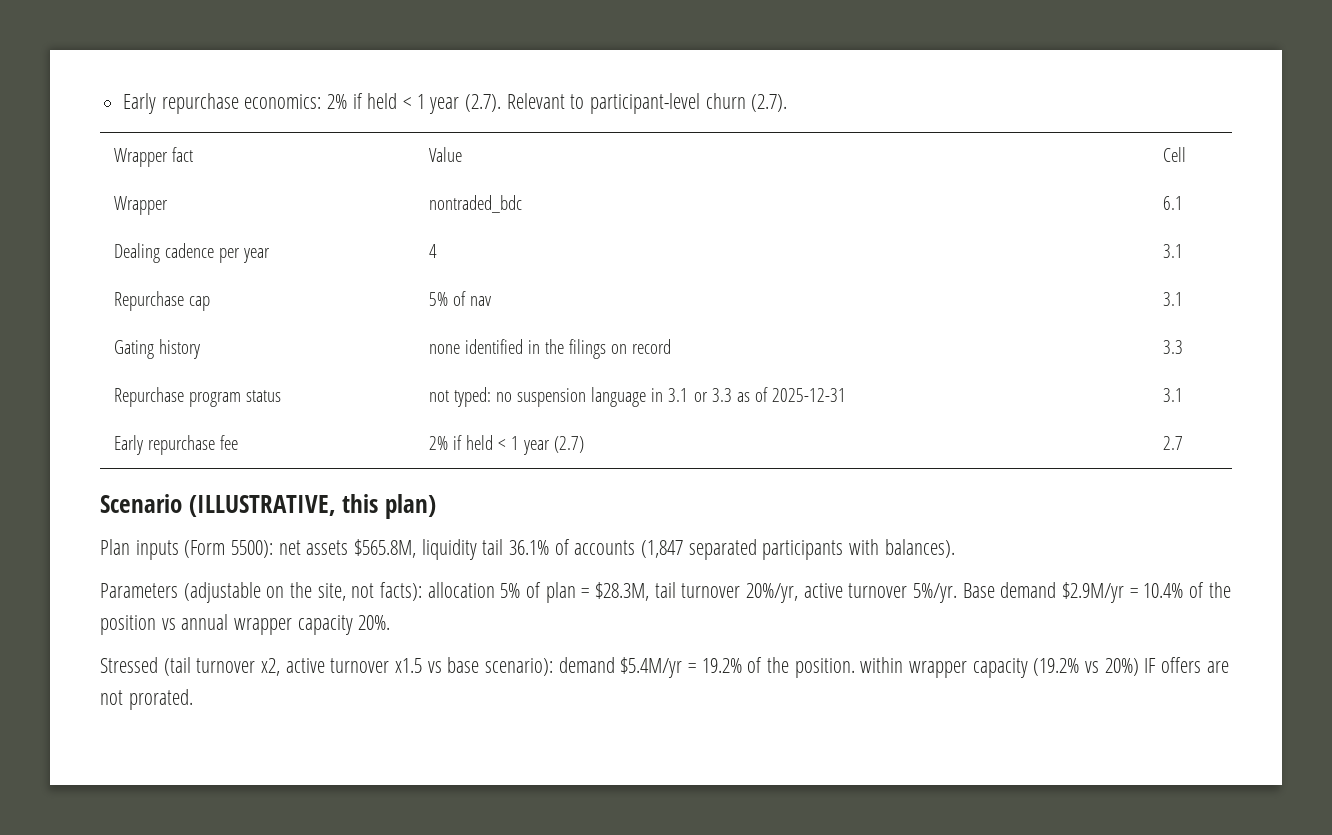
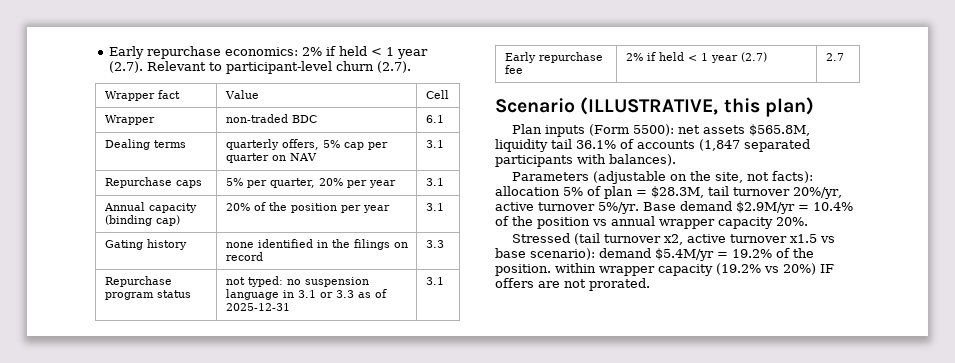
[428,195,522,213] nontraded_bdc -> [225,114,317,123] non-traded BDC
[164,243,271,263] [428,244,437,258] cadence per year | 4 -> [153,140,186,148] [225,139,388,150] [225,153,317,163] terms | quarterly offers, 5% cap per quarter on NAV
[188,296,210,311] [428,291,491,306] cap | 5% of nav -> [175,180,202,188] [225,178,397,188] [425,178,444,186] [103,202,197,213] [104,215,180,226] [225,202,390,213] caps | 5% per quarter, 20% per year | 3.1 // Annual capacity (binding cap) | 20% of the position per year

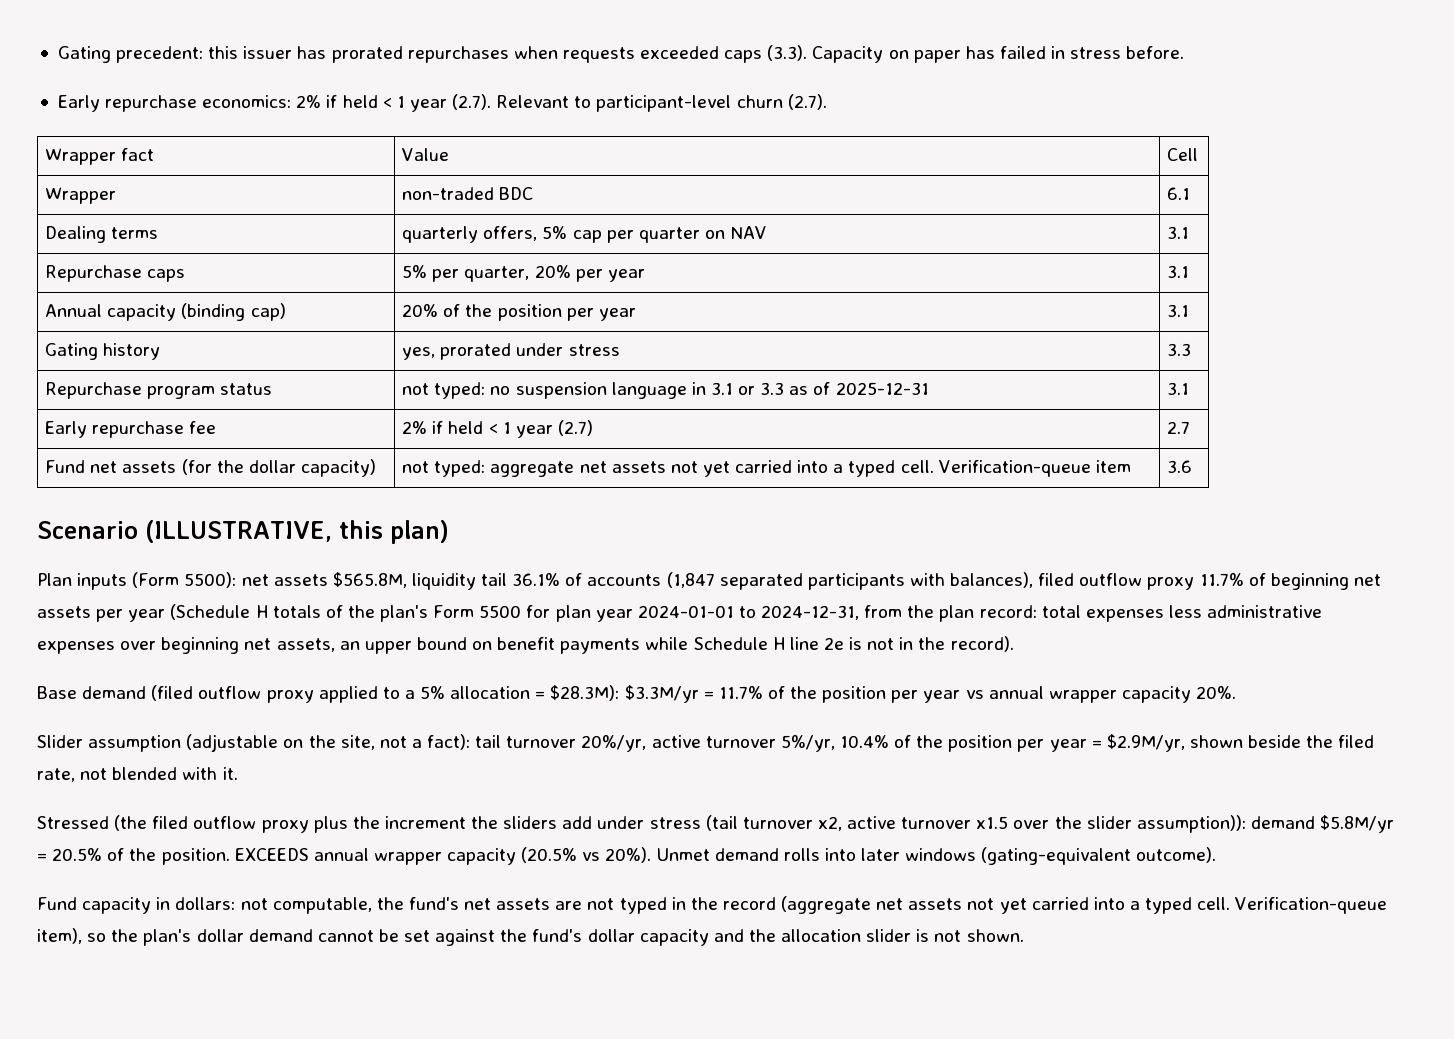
(108, 52) none -> [57,45,1185,63] Gating precedent: this issuer has prorated repurchases when requests exceeded caps (3.3). Capacity on paper has failed in stress before. //
[225,239,408,250] [225,252,263,261] none identified in the filings on record -> [402,343,620,360] yes, prorated under stress
(844, 57) none -> [45,459,376,477] [402,460,1131,477] [1167,460,1193,473] // Fund net assets (for the dollar capacity) | not typed: aggregate net assets not yet carried into a typed cell. Verification-queue item | 3.6
[609,154,676,166] [512,171,814,184] [495,186,842,199] [495,201,853,214] [495,216,590,229] balances). // Parameters (adjustable on the site, not facts): allocation 5% of plan = $28.3M, tail turnover 20%/yr, active turnover 5%/yr. Base demand $2.9M/yr = 10.4% of the position -> [950,572,1381,590] [37,604,1323,622] [37,636,1014,654] [37,685,961,703] balances), filed outflow proxy 11.7% of beginning net assets per year (Schedule H totals of the plan's Form 5500 for plan year 2024-01-01 to 2024-12-31, from the plan record: total expenses less administrative expenses over beginning net assets, an upper bound on benefit payments while Schedule H line 2e is not in the record). // Base demand (filed outflow proxy applied to a 5% allocation = $28.3M): $3.3M/yr = 11.7% of the position per year
[512,233,571,243] Stressed -> [37,734,1375,752] [37,767,238,782] [37,815,701,833] Slider assumption (adjustable on the site, not a fact): tail turnover 20%/yr, active turnover 5%/yr, 10.4% of the position per year = $2.9M/yr, shown beside the filed rate, not blended with it. // Stressed (the filed outflow proxy plus the increment the sliders add under stress
[820,236,836,243] [495,248,814,261] [495,263,834,276] [495,278,650,291] vs base scenario): demand $5.4M/yr = 19.2% of the position. within wrapper capacity (19.2% vs 20%) IF offers are not prorated. -> [1013,815,1395,833] [37,847,1217,865] [37,896,1388,914] [37,928,1024,946] over the slider assumption)): demand $5.8M/yr = 20.5% of the position. EXCEEDS annual wrapper capacity (20.5% vs 20%). Unmet demand rolls into later windows (gating-equivalent outcome). // Fund capacity in dollars: not computable, the fund's net assets are not typed in the record (aggregate net assets not yet carried into a typed cell. Verification-queue item), so the plan's dollar demand cannot be set against the fund's dollar capacity and the allocation slider is not shown.

